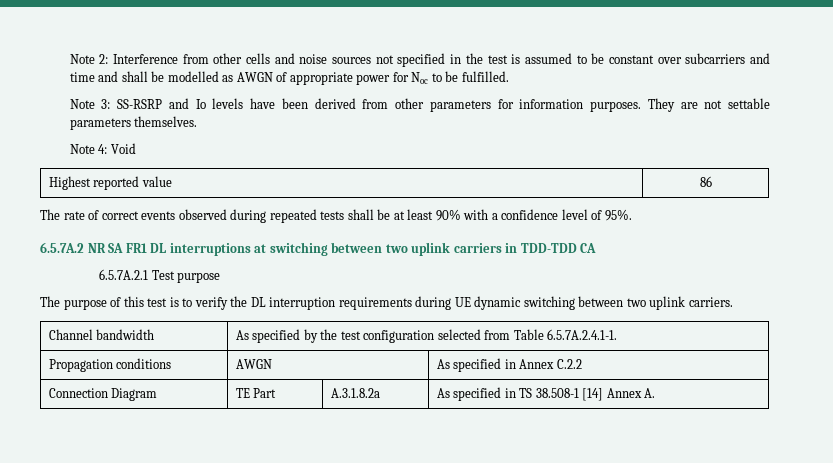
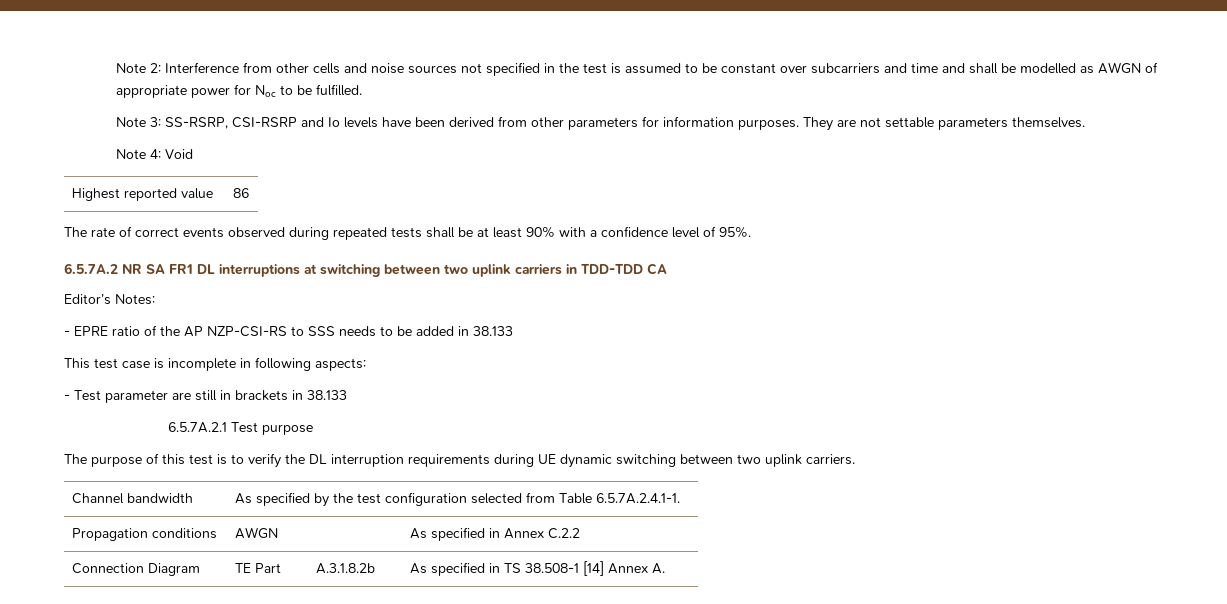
[117,99,163,109] SS-RSRP -> [164,117,297,129] SS-RSRP, CSI-RSRP
(597, 248) none -> [64,294,155,305] [64,325,513,337] [64,357,366,371] [64,390,347,403] // Editor’s Notes: // - EPRE ratio of the AP NZP-CSI-RS to SSS needs to be added in 38.133 // This test case is incomplete in following aspects: // - Test parameter are still in brackets in 38.133
[330,388,380,398] A.3.1.8.2a -> [316,563,376,574] A.3.1.8.2b

